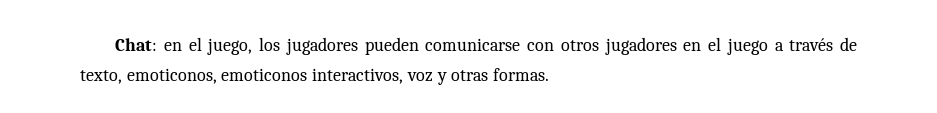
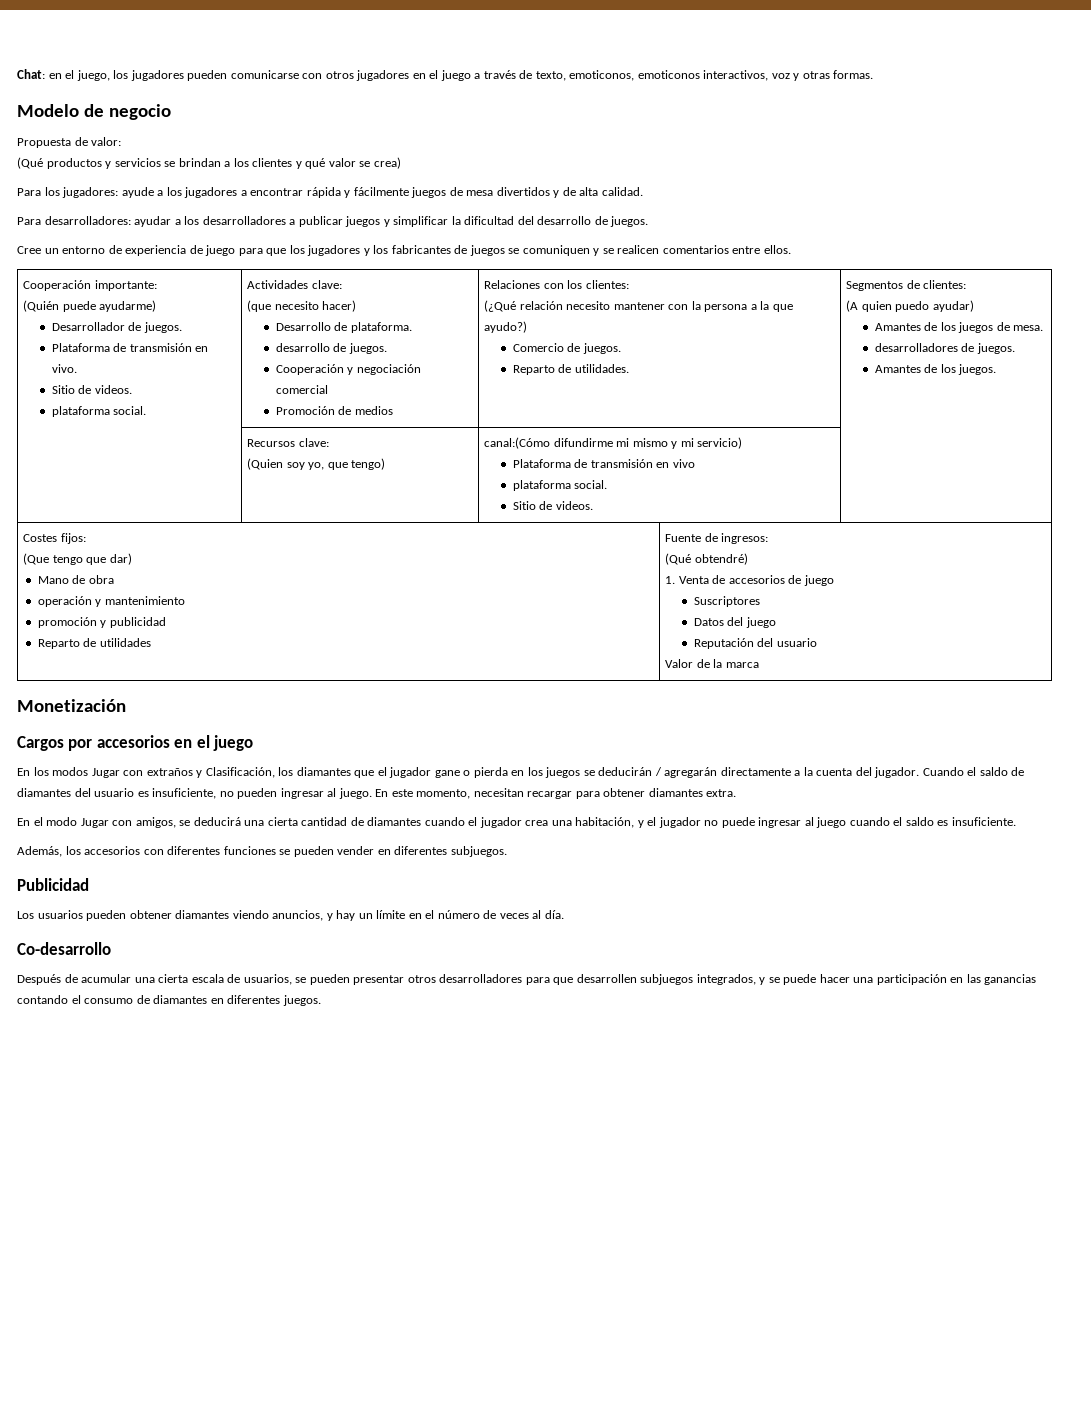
(550, 74) none -> [17,104,171,120] [17,137,122,148] [17,157,401,169] [17,187,643,198] [17,216,649,227] [17,245,791,256] [23,280,157,291] [23,300,157,312] [51,322,182,333] [51,343,209,352] [51,364,77,373] [51,385,132,394] [51,406,147,417] [247,280,342,289] [247,300,357,312] [275,322,412,333] [275,343,387,354] [275,364,421,375] [275,385,328,394] [275,406,393,415] [484,280,629,289] [484,300,793,312] [484,321,528,333] [512,343,621,354] [512,364,629,375] [846,280,967,291] [846,300,974,312] [874,322,1044,333] [874,343,1015,354] [874,364,997,375] [247,438,329,447] [247,458,386,470] [484,437,743,449] [512,459,695,468] [512,480,608,491] [512,501,593,510] [23,533,86,544] [23,553,132,565] [37,575,114,584] [37,596,185,607] [37,617,166,628] [37,638,151,649] [665,533,769,544] [665,553,748,565] [665,575,834,586] [693,596,760,607] [693,617,776,628] [693,638,817,649] [665,659,759,668] [17,699,126,712] [17,735,254,751] [17,767,1025,778] [17,788,737,799] [17,817,1016,828] [17,846,507,857] [17,878,89,891] [17,910,564,921] [17,942,111,955] [17,974,1037,985] [17,995,321,1006] // Modelo de negocio // Propuesta de valor: // (Qué productos y servicios se brindan a los clientes y qué valor se crea) // Para los jugadores: ayude a los jugadores a encontrar rápida y fácilmente juegos de mesa divertidos y de alta calidad. // Para desarrolladores: ayudar a los desarrolladores a publicar juegos y simplificar la dificultad del desarrollo de juegos. // Cree un entorno de experiencia de juego para que los jugadores y los fabricantes de juegos se comuniquen y se realicen comentarios entre ellos. // Cooperación importante: // (Quién puede ayudarme) // Desarrollador de juegos. // Plataforma de transmisión en vivo. // Sitio de videos. // plataforma social. | Actividades clave: // (que necesito hacer) // Desarrollo de plataforma. // desarrollo de juegos. // Cooperación y negociación comercial // Promoción de medios | Relaciones con los clientes: // (¿Qué relación necesito mantener con la persona a la que ayudo?) // Comercio de juegos. // Reparto de utilidades. | Segmentos de clientes: // (A quien puedo ayudar) // Amantes de los juegos de mesa. // desarrolladores de juegos. // Amantes de los juegos. // | Recursos clave: // (Quien soy yo, que tengo) | canal:(Cómo difundirme mi mismo y mi servicio) // Plataforma de transmisión en vivo // plataforma social. // Sitio de videos. | // Costes fijos: // (Que tengo que dar) // Mano de obra // operación y mantenimiento // promoción y publicidad // Reparto de utilidades | Fuente de ingresos: // (Qué obtendré) // 1. Venta de accesorios de juego // Suscriptores // Datos del juego // Reputación del usuario // Valor de la marca // Monetización // Cargos por accesorios en el juego // En los modos Jugar con extraños y Clasificación, los diamantes que el jugador gane o pierda en los juegos se deducirán / agregarán directamente a la cuenta del jugador. Cuando el saldo de diamantes del usuario es insuficiente, no pueden ingresar al juego. En este momento, necesitan recargar para obtener diamantes extra. // En el modo Jugar con amigos, se deducirá una cierta cantidad de diamantes cuando el jugador crea una habitación, y el jugador no puede ingresar al juego cuando el saldo es insuficiente. // Además, los accesorios con diferentes funciones se pueden vender en diferentes subjuegos. // Publicidad // Los usuarios pueden obtener diamantes viendo anuncios, y hay un límite en el número de veces al día. // Co-desarrollo // Después de acumular una cierta escala de usuarios, se pueden presentar otros desarrolladores para que desarrollen subjuegos integrados, y se puede hacer una participación en las ganancias contando el consumo de diamantes en diferentes juegos.

